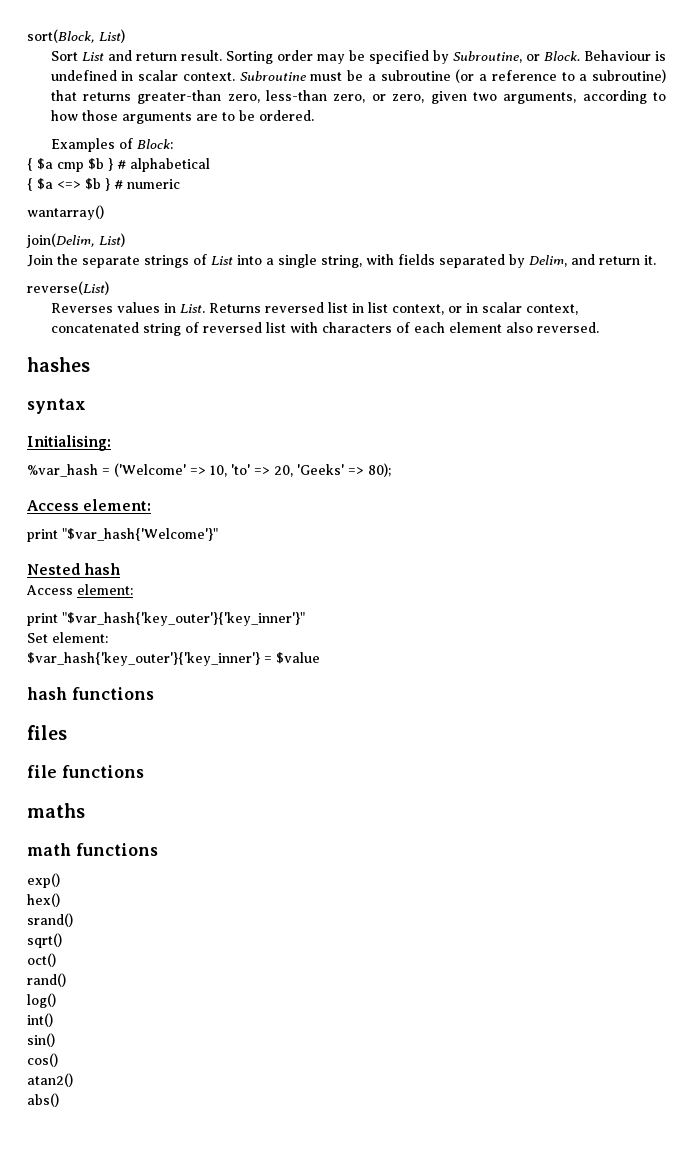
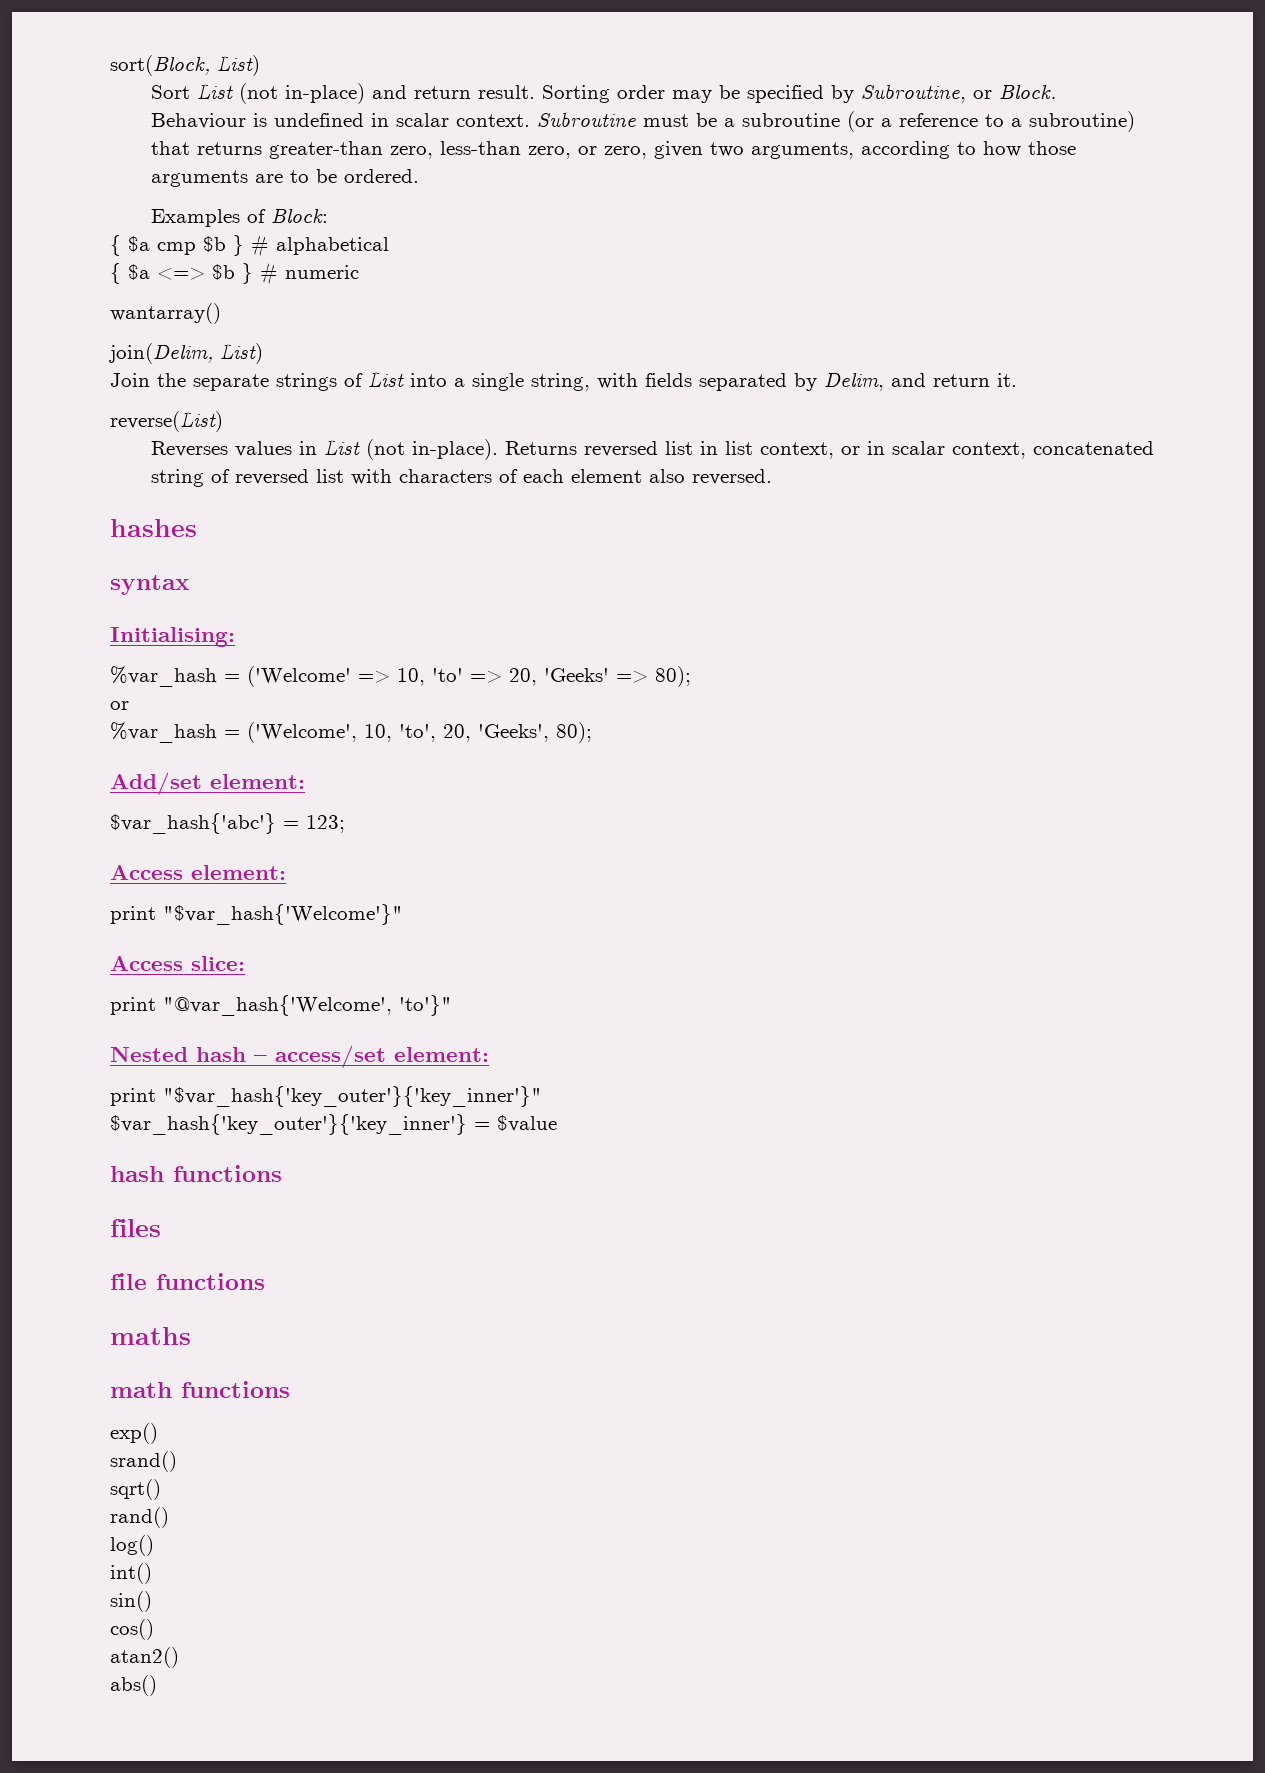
(104, 56) none -> [238,83,365,104] (not in-place)
[179,304,205,313] List. -> [323,439,498,460] List (not in-place).
(391, 470) none -> [110,701,129,710] [110,722,592,743] [110,772,305,795] [110,813,345,834] // or // %var_hash = ('Welcome', 10, 'to', 20, 'Geeks', 80); // Add/set element: // $var_hash{'abc'} = 123;
(218, 534) none -> [110,956,245,971] [110,995,452,1016] // Access slice: // print "@var_hash{'Welcome', 'to'}"
[26,585,73,595] // Access -> [254,1045,386,1068] – access/set
[27,632,108,643] // Set element: -> (542, 1096) none
[27,893,60,907] // hex() -> (158, 1433) none
[27,953,56,967] // oct() -> (161, 1489) none

